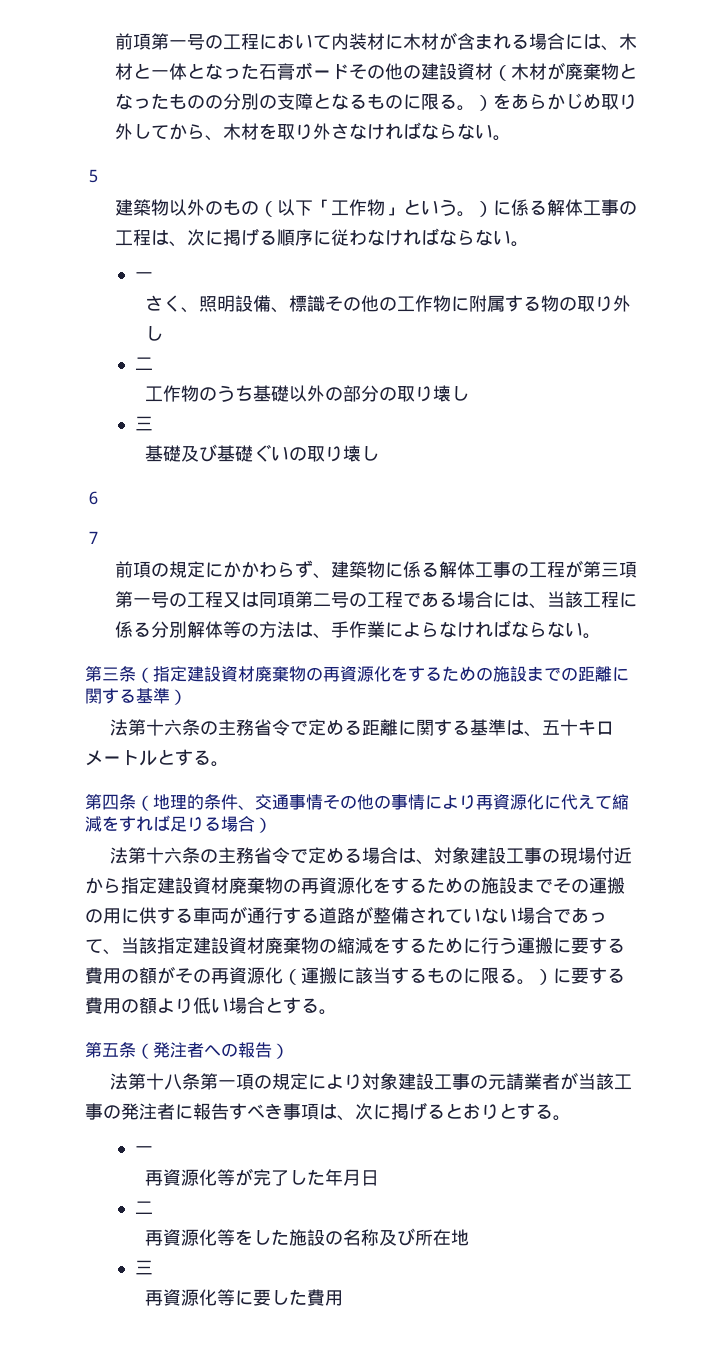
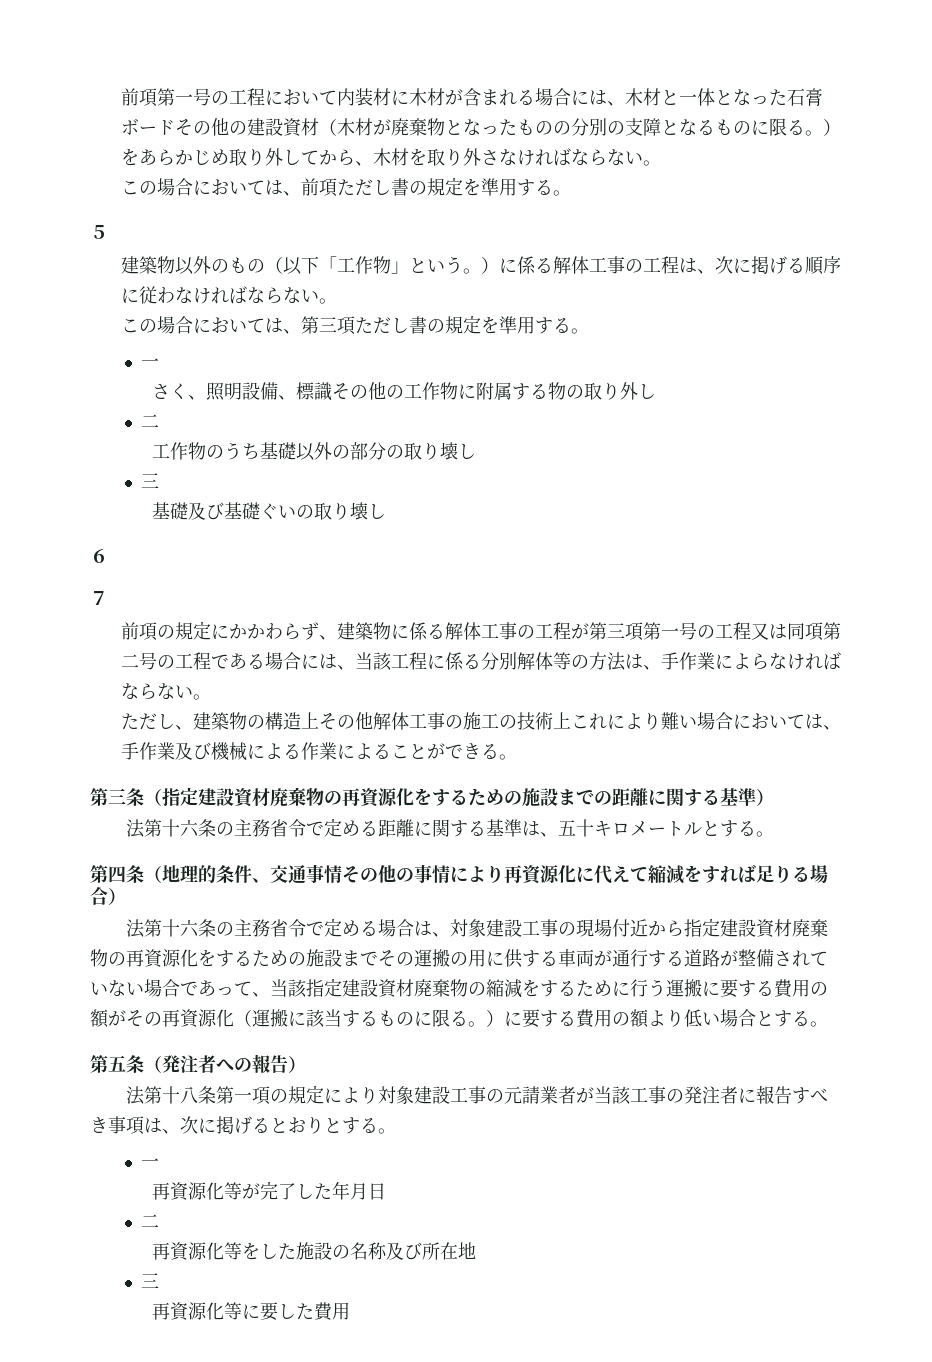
(511, 138) none -> [121,177,572,197] // この場合においては、前項ただし書の規定を準用する。
(529, 244) none -> [121,315,590,335] // この場合においては、第三項ただし書の規定を準用する。
(601, 636) none -> [121,712,842,730] [121,742,518,761] // ただし、建築物の構造上その他解体工事の施工の技術上これにより難い場合においては、手作業及び機械による作業によることができる。

